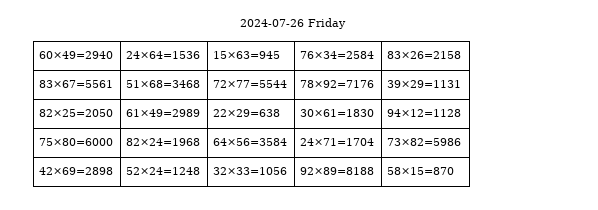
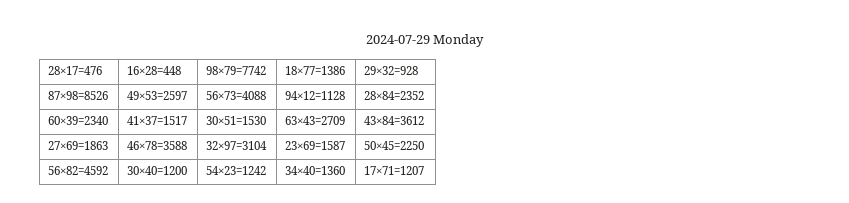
[239,18,346,29] [39,51,114,59] [126,51,201,59] [213,51,281,59] [300,51,375,59] [387,51,462,59] [39,80,114,88] [126,80,201,88] [213,80,288,88] [300,80,375,88] [387,80,462,88] [39,109,114,117] [126,109,201,117] [213,109,281,117] [300,109,375,117] [387,109,462,117] [39,138,114,146] [126,138,201,146] [213,138,288,146] [300,138,375,146] [387,138,462,146] [39,167,114,175] [126,167,201,175] [213,167,288,175] [300,167,375,175] [387,167,455,175] 2024-07-26 Friday // 60×49=2940 | 24×64=1536 | 15×63=945 | 76×34=2584 | 83×26=2158 // 83×67=5561 | 51×68=3468 | 72×77=5544 | 78×92=7176 | 39×29=1131 // 82×25=2050 | 61×49=2989 | 22×29=638 | 30×61=1830 | 94×12=1128 // 75×80=6000 | 82×24=1968 | 64×56=3584 | 24×71=1704 | 73×82=5986 // 42×69=2898 | 52×24=1248 | 32×33=1056 | 92×89=8188 | 58×15=870 -> [365,34,485,47] [48,66,103,75] [127,66,182,75] [206,66,267,75] [285,66,346,75] [364,66,419,75] [48,91,109,100] [127,91,188,100] [206,91,267,100] [285,91,346,100] [364,91,425,100] [48,116,109,125] [127,116,188,125] [206,116,267,125] [285,116,346,125] [364,116,425,125] [48,141,109,150] [127,141,188,150] [206,141,268,150] [285,141,346,150] [364,141,425,150] [48,166,109,175] [127,166,188,175] [206,166,267,175] [285,166,346,175] [364,166,425,175] 2024-07-29 Monday // 28×17=476 | 16×28=448 | 98×79=7742 | 18×77=1386 | 29×32=928 // 87×98=8526 | 49×53=2597 | 56×73=4088 | 94×12=1128 | 28×84=2352 // 60×39=2340 | 41×37=1517 | 30×51=1530 | 63×43=2709 | 43×84=3612 // 27×69=1863 | 46×78=3588 | 32×97=3104 | 23×69=1587 | 50×45=2250 // 56×82=4592 | 30×40=1200 | 54×23=1242 | 34×40=1360 | 17×71=1207

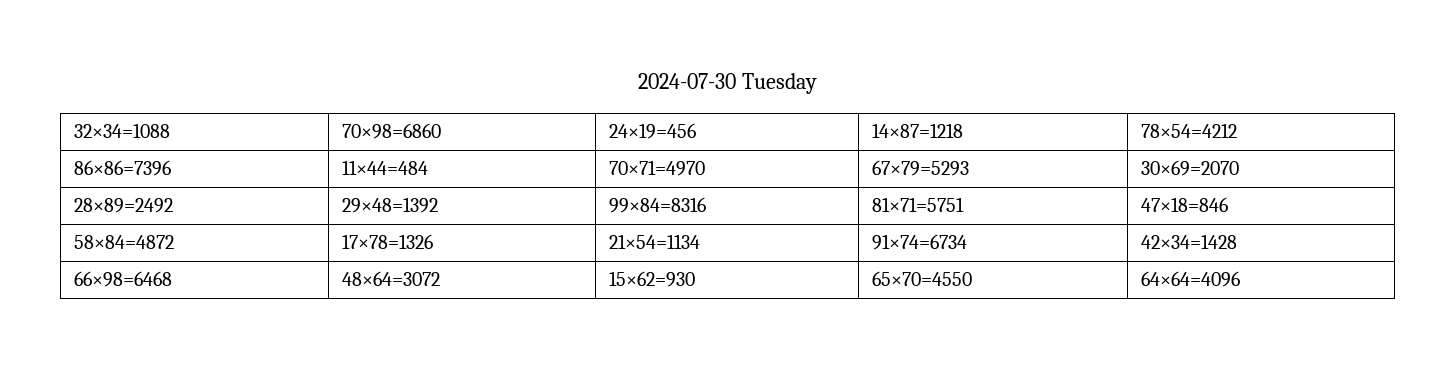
[365,34,485,47] [48,66,103,75] [127,66,182,75] [206,66,267,75] [285,66,346,75] [364,66,419,75] [48,91,109,100] [127,91,188,100] [206,91,267,100] [285,91,346,100] [364,91,425,100] [48,116,109,125] [127,116,188,125] [206,116,267,125] [285,116,346,125] [364,116,425,125] [48,141,109,150] [127,141,188,150] [206,141,268,150] [285,141,346,150] [364,141,425,150] [48,166,109,175] [127,166,188,175] [206,166,267,175] [285,166,346,175] [364,166,425,175] 2024-07-29 Monday // 28×17=476 | 16×28=448 | 98×79=7742 | 18×77=1386 | 29×32=928 // 87×98=8526 | 49×53=2597 | 56×73=4088 | 94×12=1128 | 28×84=2352 // 60×39=2340 | 41×37=1517 | 30×51=1530 | 63×43=2709 | 43×84=3612 // 27×69=1863 | 46×78=3588 | 32×97=3104 | 23×69=1587 | 50×45=2250 // 56×82=4592 | 30×40=1200 | 54×23=1242 | 34×40=1360 | 17×71=1207 -> [638,73,817,94] [73,123,170,138] [341,123,441,139] [608,123,696,139] [871,123,963,138] [1140,123,1237,138] [73,160,171,176] [341,160,428,175] [608,160,705,176] [871,160,969,176] [1140,160,1239,176] [73,198,173,213] [341,197,438,213] [608,197,706,213] [871,197,964,212] [1140,197,1228,212] [73,235,174,249] [341,234,433,249] [608,234,700,249] [871,234,967,250] [1140,234,1237,249] [73,271,172,287] [341,271,440,286] [608,271,695,287] [871,271,972,286] [1140,271,1240,287] 2024-07-30 Tuesday // 32×34=1088 | 70×98=6860 | 24×19=456 | 14×87=1218 | 78×54=4212 // 86×86=7396 | 11×44=484 | 70×71=4970 | 67×79=5293 | 30×69=2070 // 28×89=2492 | 29×48=1392 | 99×84=8316 | 81×71=5751 | 47×18=846 // 58×84=4872 | 17×78=1326 | 21×54=1134 | 91×74=6734 | 42×34=1428 // 66×98=6468 | 48×64=3072 | 15×62=930 | 65×70=4550 | 64×64=4096

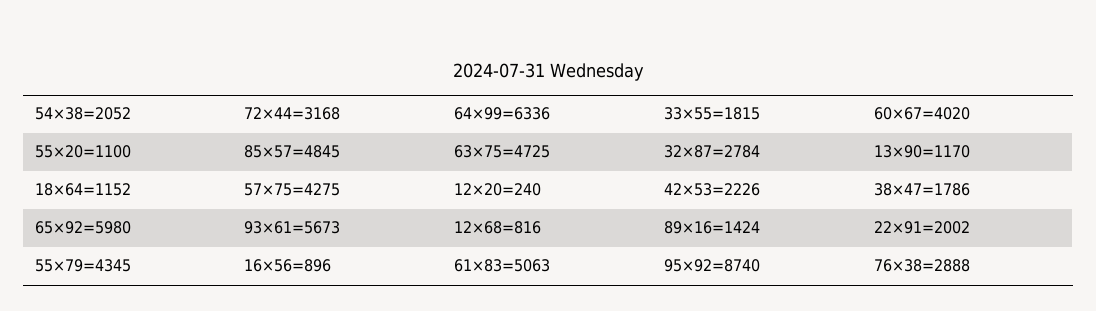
[638,73,817,94] [73,123,170,138] [341,123,441,139] [608,123,696,139] [871,123,963,138] [1140,123,1237,138] [73,160,171,176] [341,160,428,175] [608,160,705,176] [871,160,969,176] [1140,160,1239,176] [73,198,173,213] [341,197,438,213] [608,197,706,213] [871,197,964,212] [1140,197,1228,212] [73,235,174,249] [341,234,433,249] [608,234,700,249] [871,234,967,250] [1140,234,1237,249] [73,271,172,287] [341,271,440,286] [608,271,695,287] [871,271,972,286] [1140,271,1240,287] 2024-07-30 Tuesday // 32×34=1088 | 70×98=6860 | 24×19=456 | 14×87=1218 | 78×54=4212 // 86×86=7396 | 11×44=484 | 70×71=4970 | 67×79=5293 | 30×69=2070 // 28×89=2492 | 29×48=1392 | 99×84=8316 | 81×71=5751 | 47×18=846 // 58×84=4872 | 17×78=1326 | 21×54=1134 | 91×74=6734 | 42×34=1428 // 66×98=6468 | 48×64=3072 | 15×62=930 | 65×70=4550 | 64×64=4096 -> [452,63,644,81] [35,107,132,120] [244,107,341,120] [454,107,551,120] [664,107,761,120] [874,107,971,120] [35,145,132,158] [244,145,341,158] [454,145,551,158] [664,145,761,158] [874,145,971,158] [35,183,132,196] [244,183,341,196] [454,183,542,196] [664,183,761,196] [874,183,971,196] [35,221,132,234] [244,221,341,234] [454,221,542,234] [664,221,761,234] [874,221,971,234] [35,259,132,272] [244,259,332,272] [454,259,551,272] [664,259,761,272] [874,259,971,272] 2024-07-31 Wednesday // 54×38=2052 | 72×44=3168 | 64×99=6336 | 33×55=1815 | 60×67=4020 // 55×20=1100 | 85×57=4845 | 63×75=4725 | 32×87=2784 | 13×90=1170 // 18×64=1152 | 57×75=4275 | 12×20=240 | 42×53=2226 | 38×47=1786 // 65×92=5980 | 93×61=5673 | 12×68=816 | 89×16=1424 | 22×91=2002 // 55×79=4345 | 16×56=896 | 61×83=5063 | 95×92=8740 | 76×38=2888

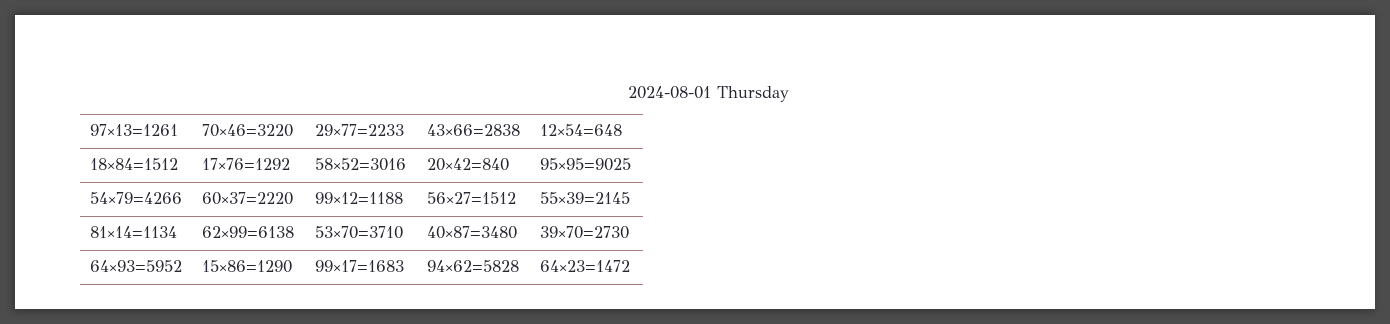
[452,63,644,81] [35,107,132,120] [244,107,341,120] [454,107,551,120] [664,107,761,120] [874,107,971,120] [35,145,132,158] [244,145,341,158] [454,145,551,158] [664,145,761,158] [874,145,971,158] [35,183,132,196] [244,183,341,196] [454,183,542,196] [664,183,761,196] [874,183,971,196] [35,221,132,234] [244,221,341,234] [454,221,542,234] [664,221,761,234] [874,221,971,234] [35,259,132,272] [244,259,332,272] [454,259,551,272] [664,259,761,272] [874,259,971,272] 2024-07-31 Wednesday // 54×38=2052 | 72×44=3168 | 64×99=6336 | 33×55=1815 | 60×67=4020 // 55×20=1100 | 85×57=4845 | 63×75=4725 | 32×87=2784 | 13×90=1170 // 18×64=1152 | 57×75=4275 | 12×20=240 | 42×53=2226 | 38×47=1786 // 65×92=5980 | 93×61=5673 | 12×68=816 | 89×16=1424 | 22×91=2002 // 55×79=4345 | 16×56=896 | 61×83=5063 | 95×92=8740 | 76×38=2888 -> [627,86,789,102] [89,124,178,136] [201,124,293,137] [314,124,404,136] [426,124,520,136] [539,124,622,136] [89,158,178,170] [201,158,290,170] [314,158,406,171] [426,158,509,171] [539,158,631,171] [89,192,182,204] [201,192,293,205] [314,192,403,204] [426,192,516,204] [539,192,630,204] [89,226,177,238] [201,226,294,238] [314,226,403,239] [426,226,517,239] [539,226,629,239] [89,260,182,272] [201,260,292,273] [314,260,404,272] [426,260,519,272] [539,260,630,272] 2024-08-01 Thursday // 97×13=1261 | 70×46=3220 | 29×77=2233 | 43×66=2838 | 12×54=648 // 18×84=1512 | 17×76=1292 | 58×52=3016 | 20×42=840 | 95×95=9025 // 54×79=4266 | 60×37=2220 | 99×12=1188 | 56×27=1512 | 55×39=2145 // 81×14=1134 | 62×99=6138 | 53×70=3710 | 40×87=3480 | 39×70=2730 // 64×93=5952 | 15×86=1290 | 99×17=1683 | 94×62=5828 | 64×23=1472

